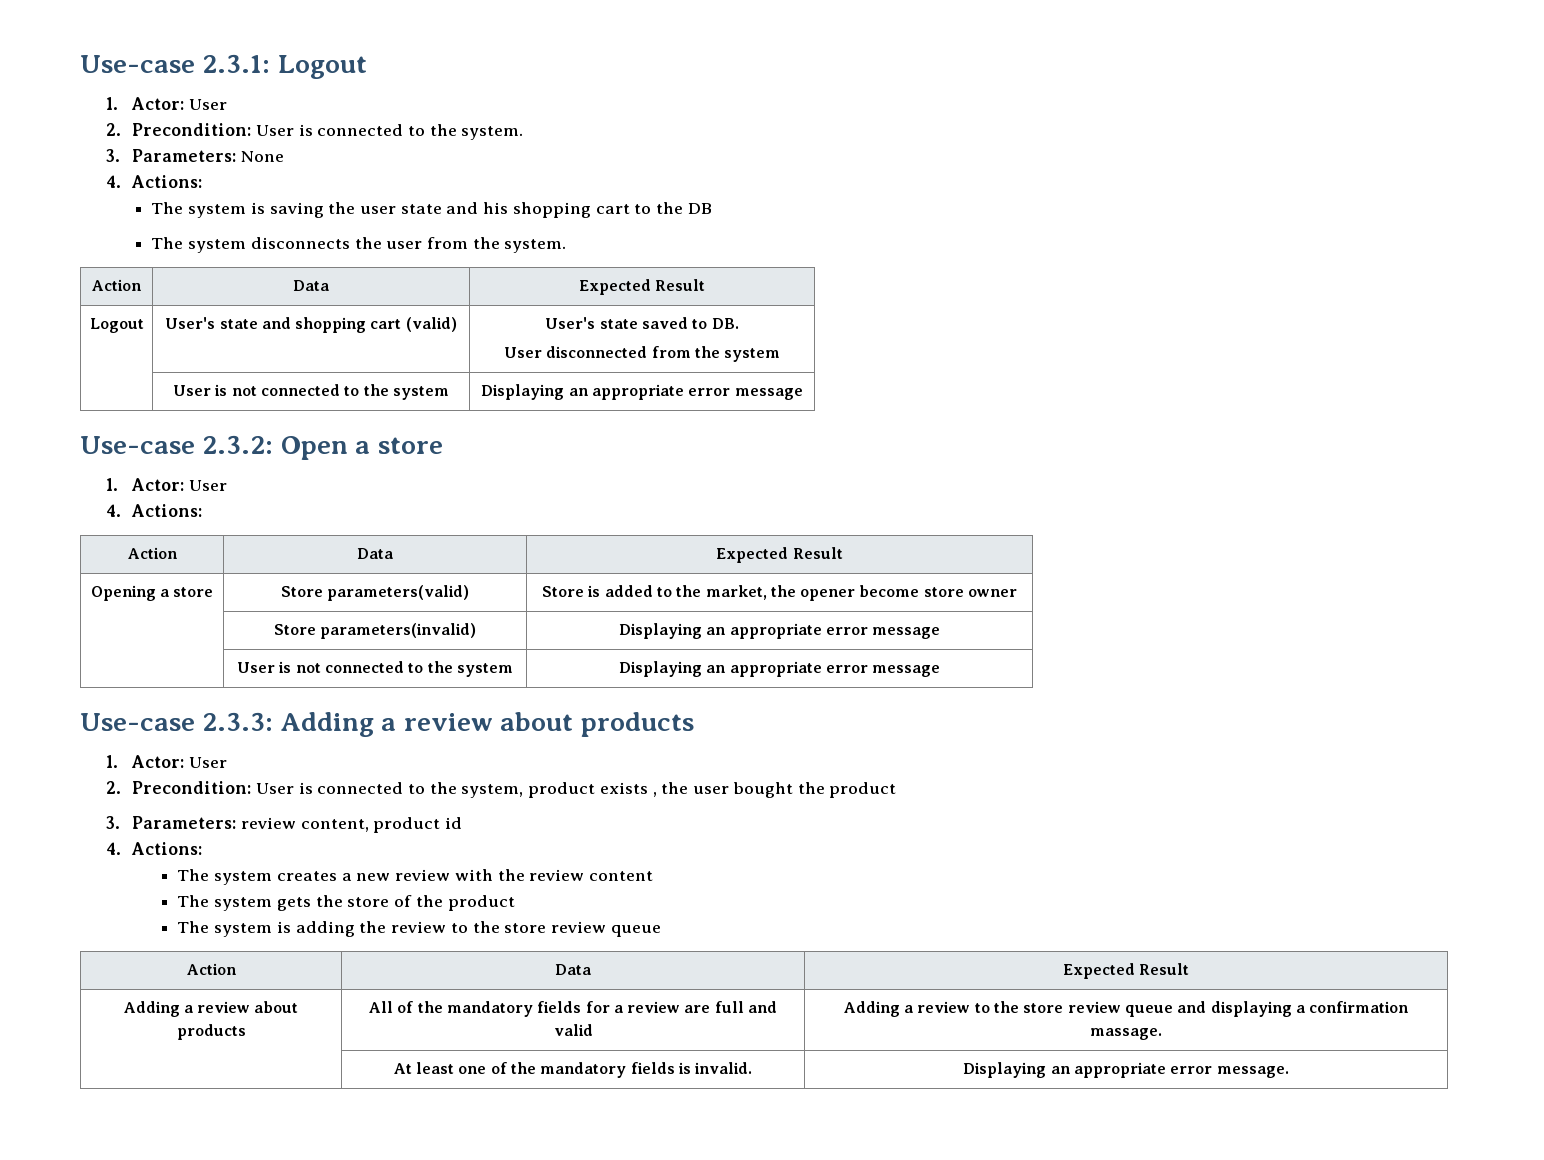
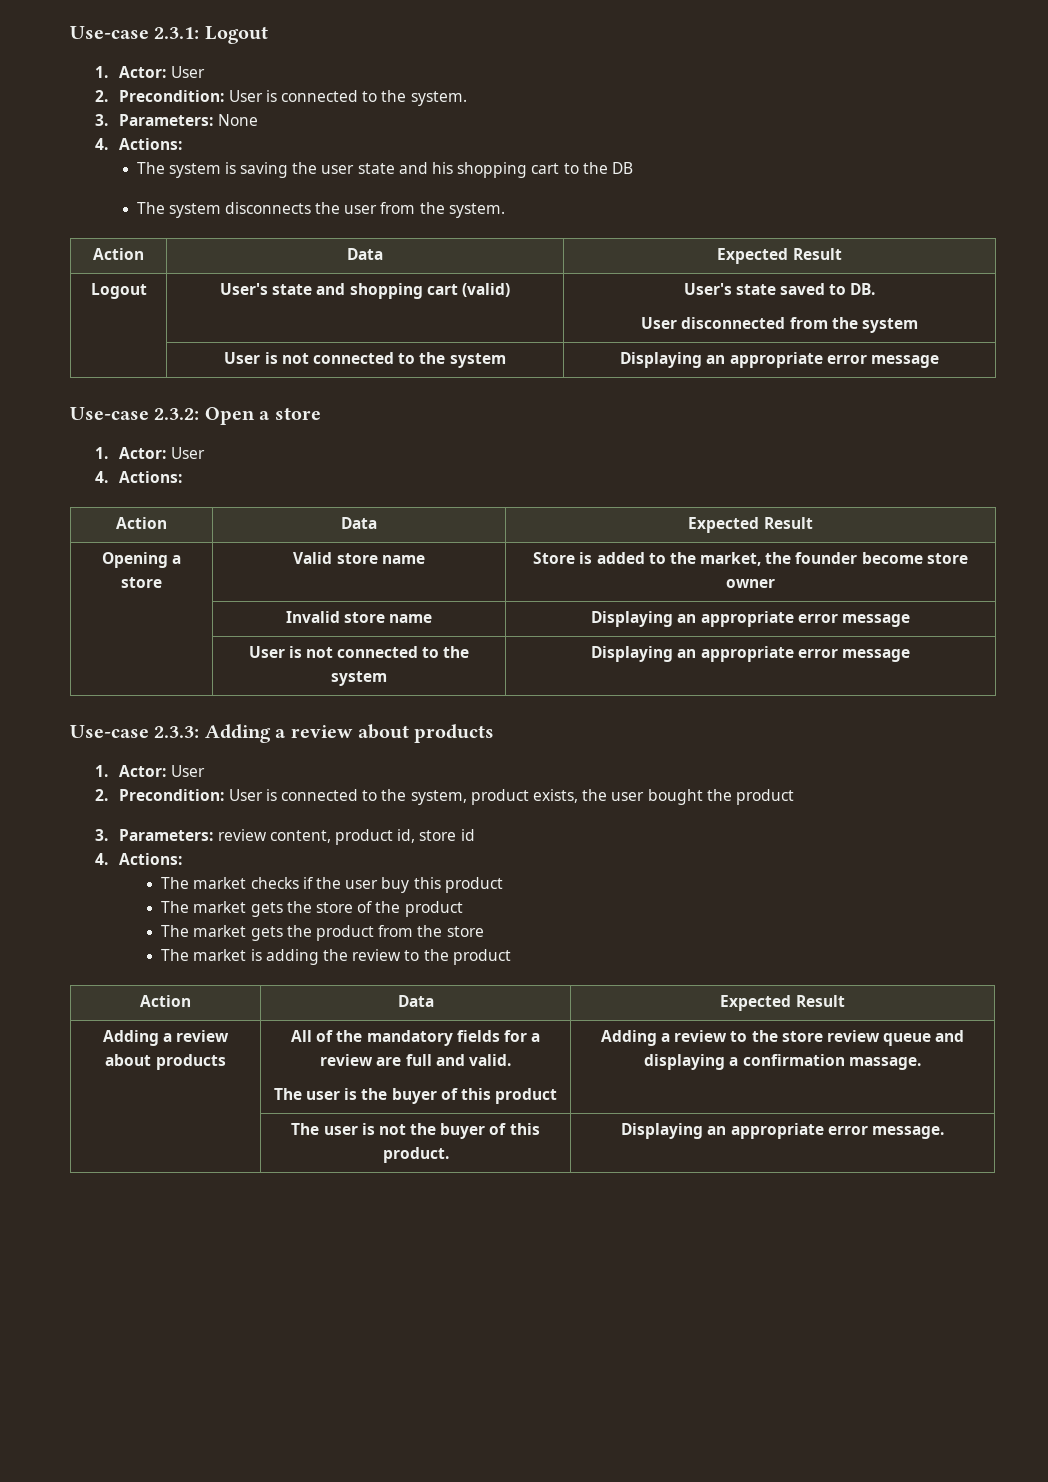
[280,585,470,601] Store parameters(valid) -> [293,552,425,564] Valid store name
[800,589,856,601] opener -> [795,552,858,564] founder
[273,623,477,639] Store parameters(invalid) -> [285,611,433,623] Invalid store name
[599,782,657,797] exists , -> [532,789,578,803] exists,
(441, 825) none -> [397,829,457,843] id, store
[214,869,653,885] [177,895,273,911] system creates a new review with the review content // The system -> [193,877,503,893] [161,901,247,913] market checks if the user buy this product // The market
[214,923,273,937] system -> [193,925,484,941] [161,949,247,961] market gets the product from the store // The market
[504,921,661,937] store review queue -> [452,949,511,965] product
[553,1024,593,1036] valid -> [468,1054,511,1066] [273,1088,558,1104] valid. // The user is the buyer of this product
[393,1062,753,1078] At least one of the mandatory fields is invalid. -> [291,1123,540,1139] [382,1147,449,1163] The user is not the buyer of this product.

